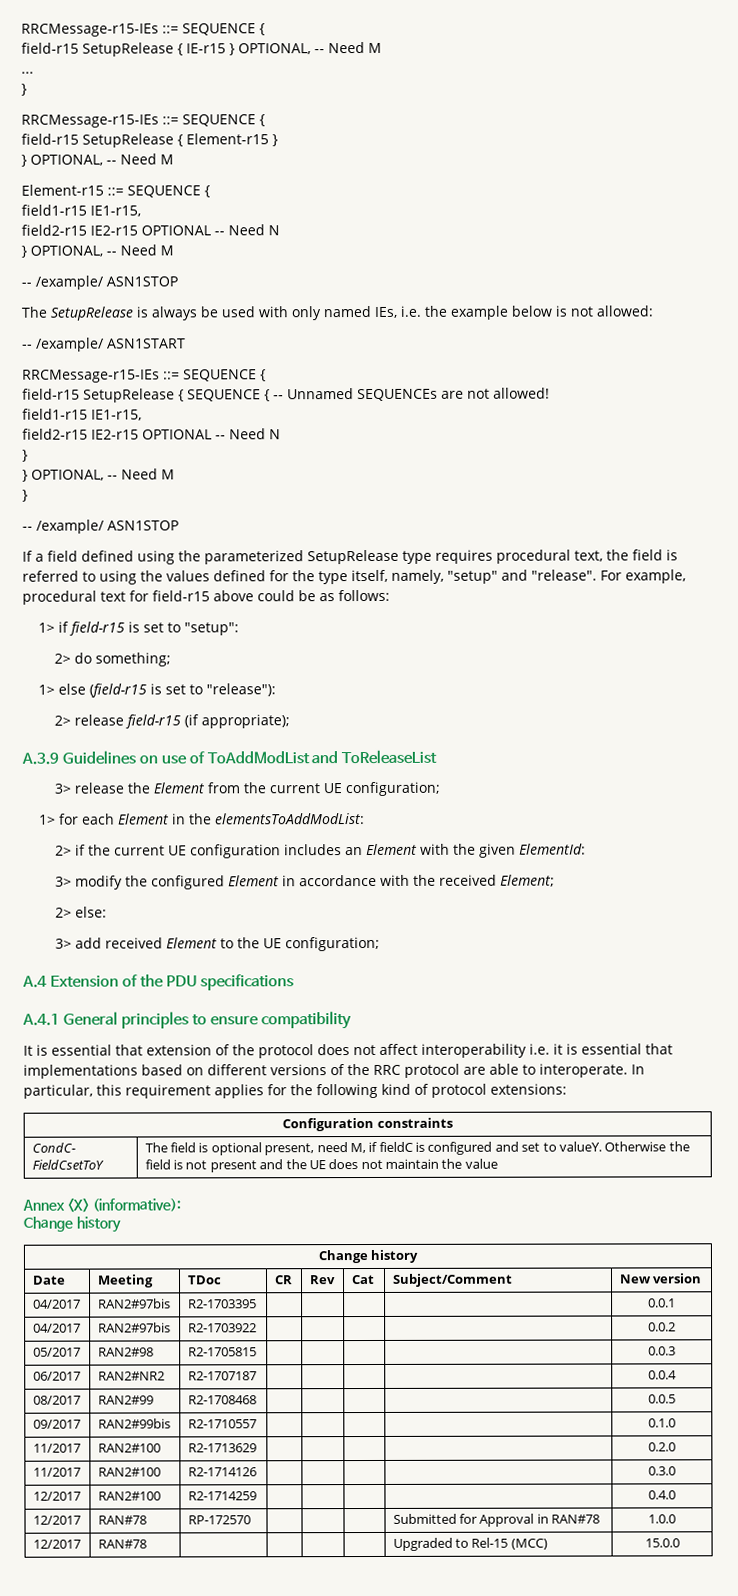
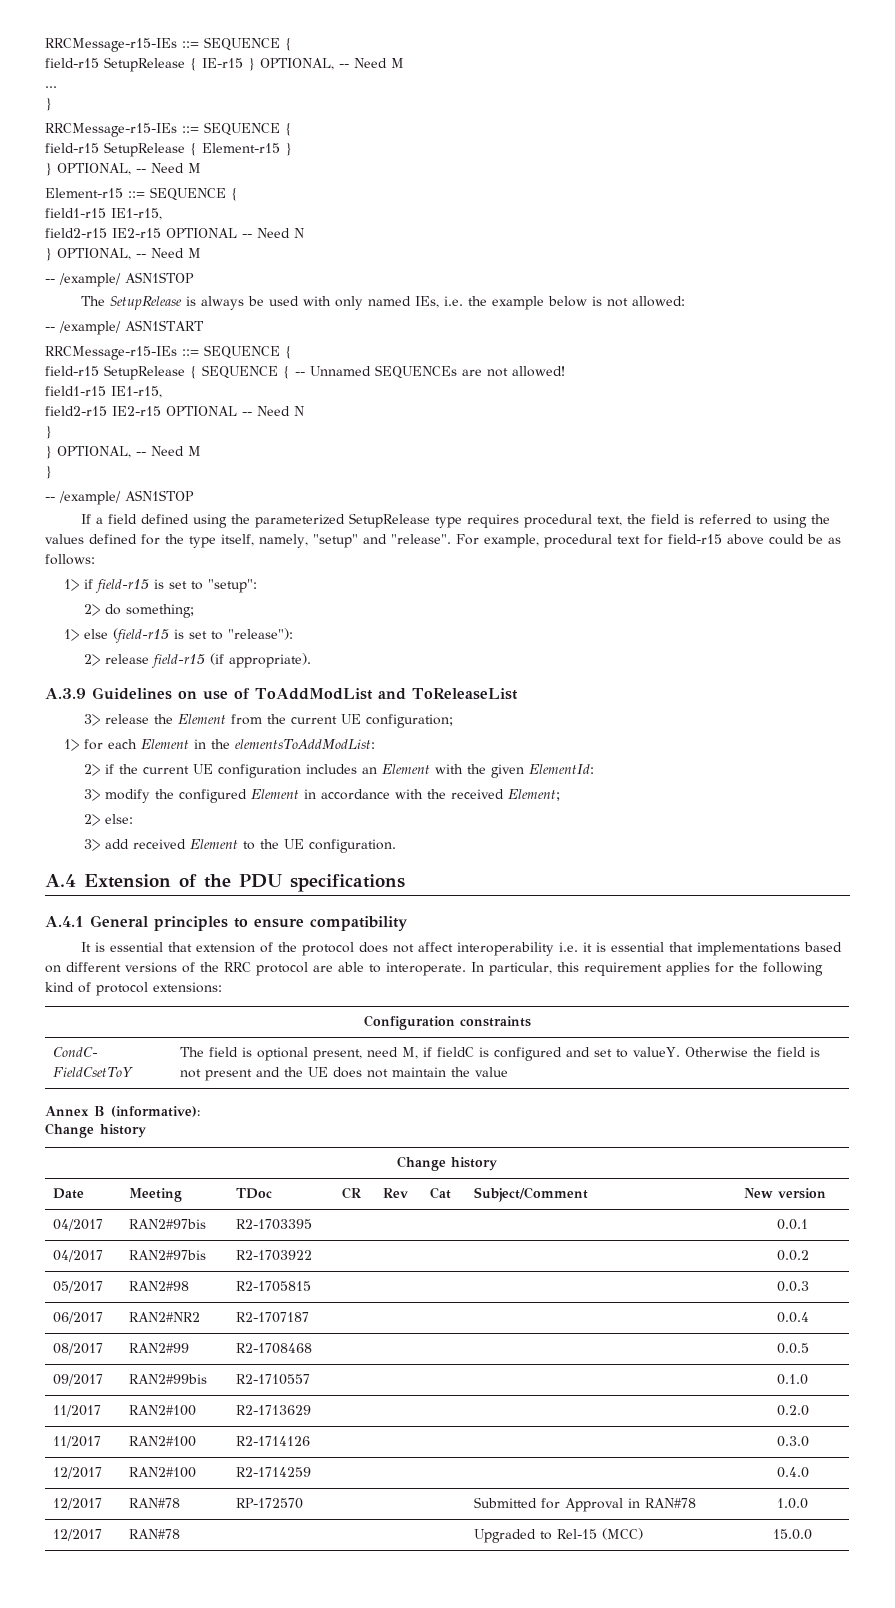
[201,714,291,729] appropriate); -> [228,653,311,668] appropriate).
[285,936,381,952] configuration; -> [308,839,396,853] configuration.
[66,1197,89,1213] <X> -> [94,1106,105,1116] B

